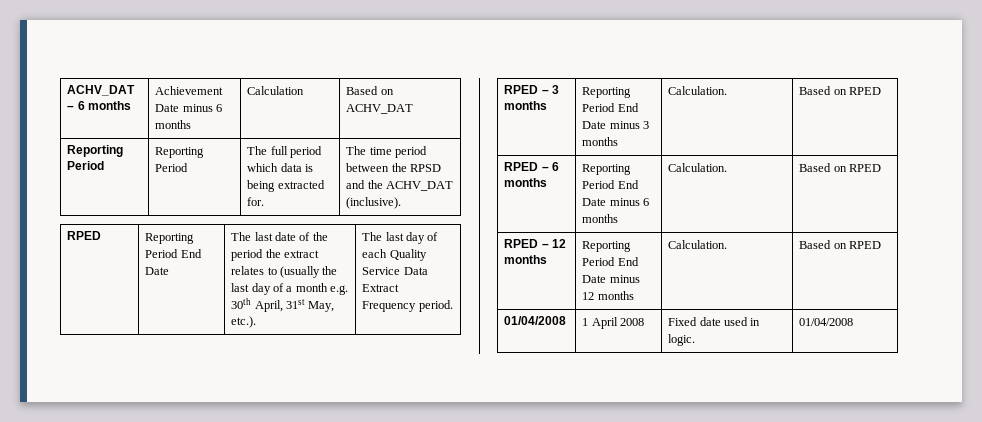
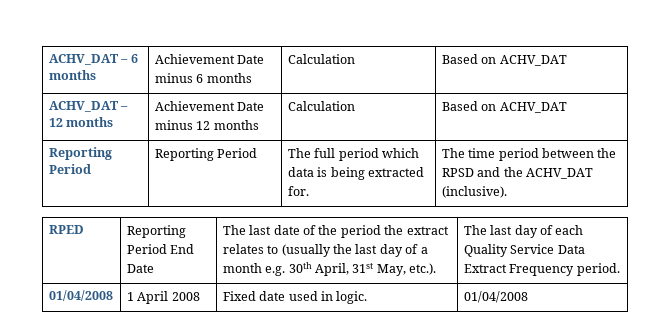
(414, 109) none -> [48,101,129,112] [48,117,114,127] [154,101,265,111] [154,120,259,130] [287,101,355,111] [441,101,567,113] // ACHV_DAT – 12 months | Achievement Date minus 12 months | Calculation | Based on ACHV_DAT
[504,85,559,94] [504,101,548,110] [582,87,632,98] [582,103,639,112] [582,121,650,129] [582,137,619,146] [668,86,728,95] [799,86,882,95] [504,162,559,171] [504,178,548,187] [582,164,632,175] [582,180,639,189] [582,198,650,206] [582,214,619,223] [668,163,728,172] [799,163,882,172] [504,239,566,248] [504,255,548,264] [582,241,632,252] [582,257,639,266] [582,275,640,283] [582,291,634,300] [668,240,728,249] [799,240,882,249] // RPED – 3 months | Reporting Period End Date minus 3 months | Calculation. | Based on RPED // RPED – 6 months | Reporting Period End Date minus 6 months | Calculation. | Based on RPED // RPED – 12 months | Reporting Period End Date minus 12 months | Calculation. | Based on RPED -> (620, 269) none

